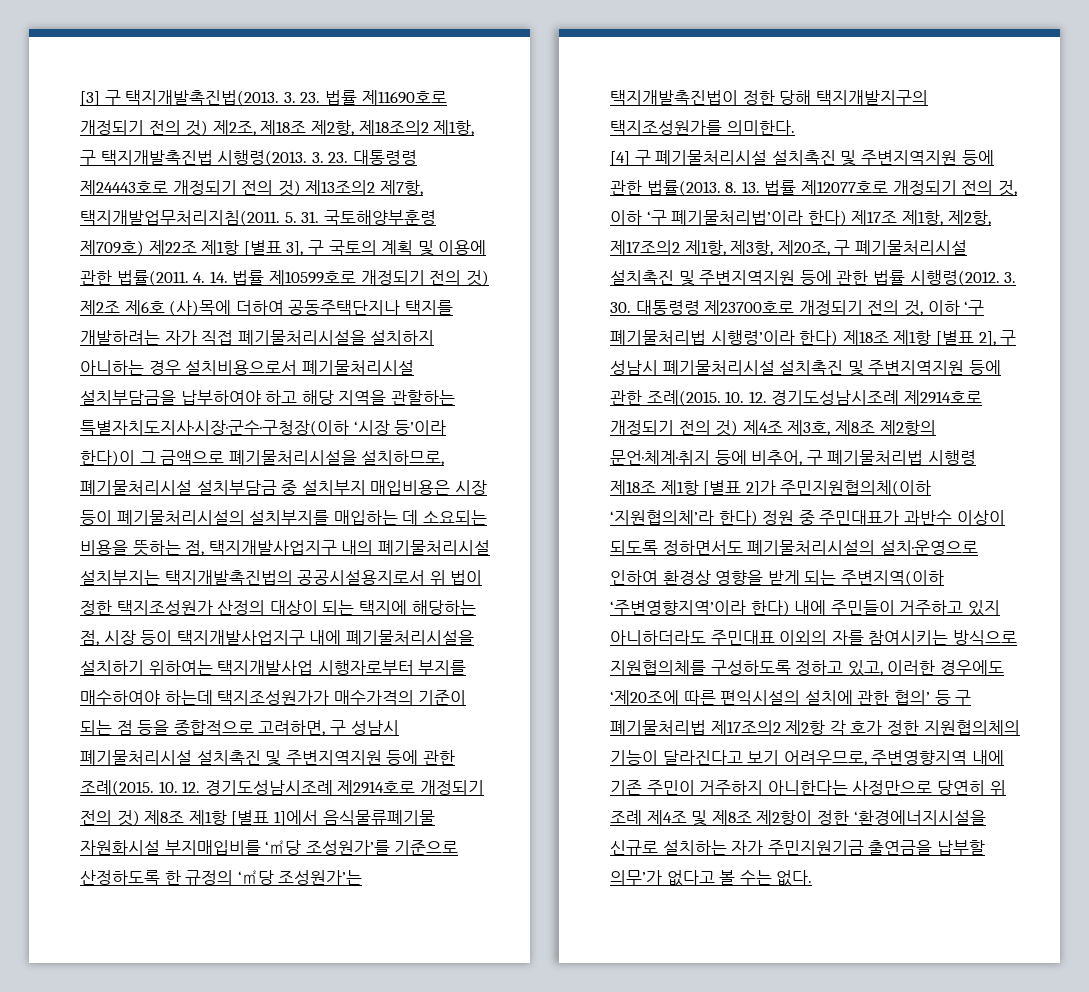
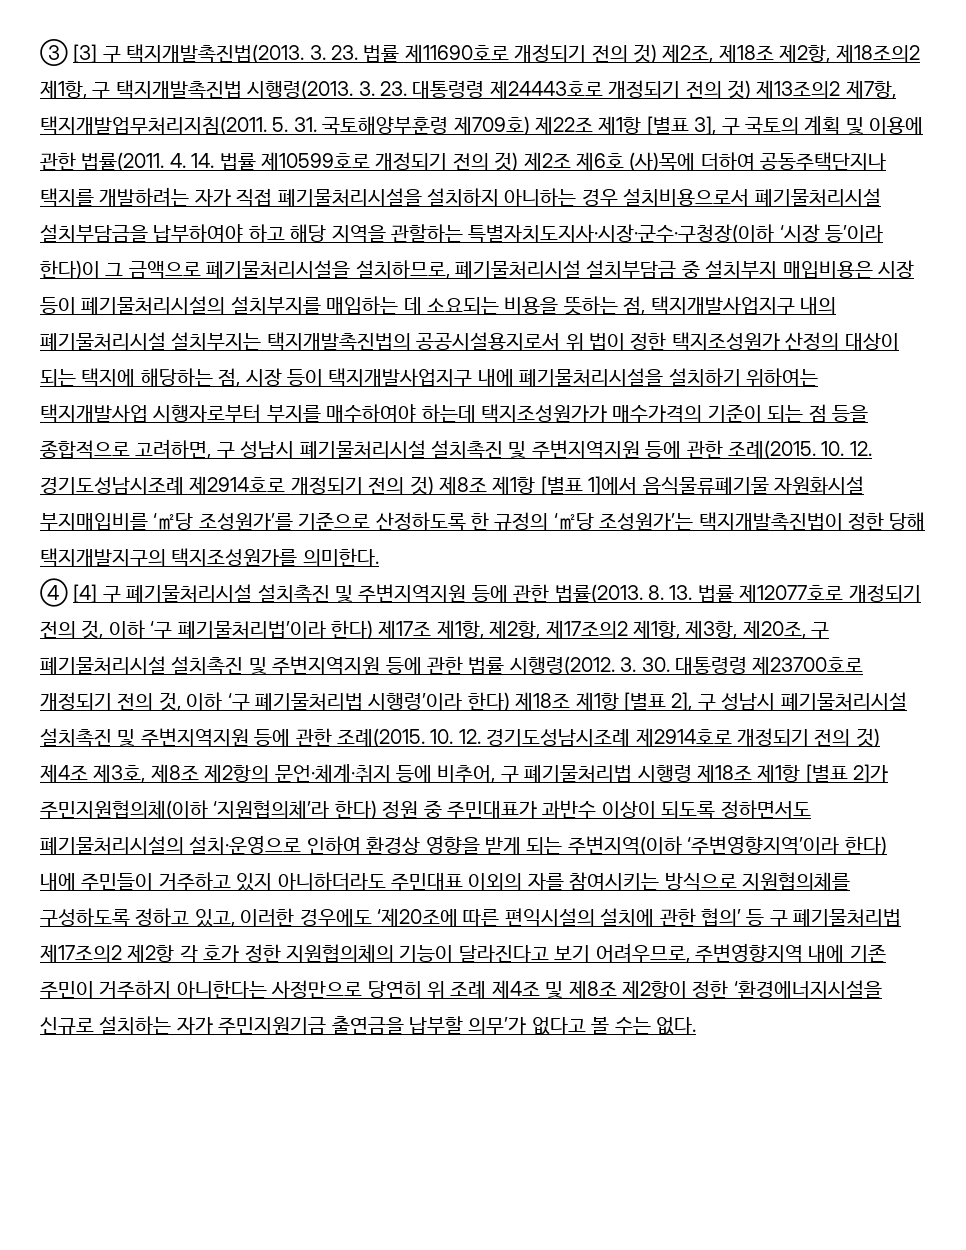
(80, 98) none -> [40,39,68,66] ③
(795, 127) none -> [40,578,68,607] ④

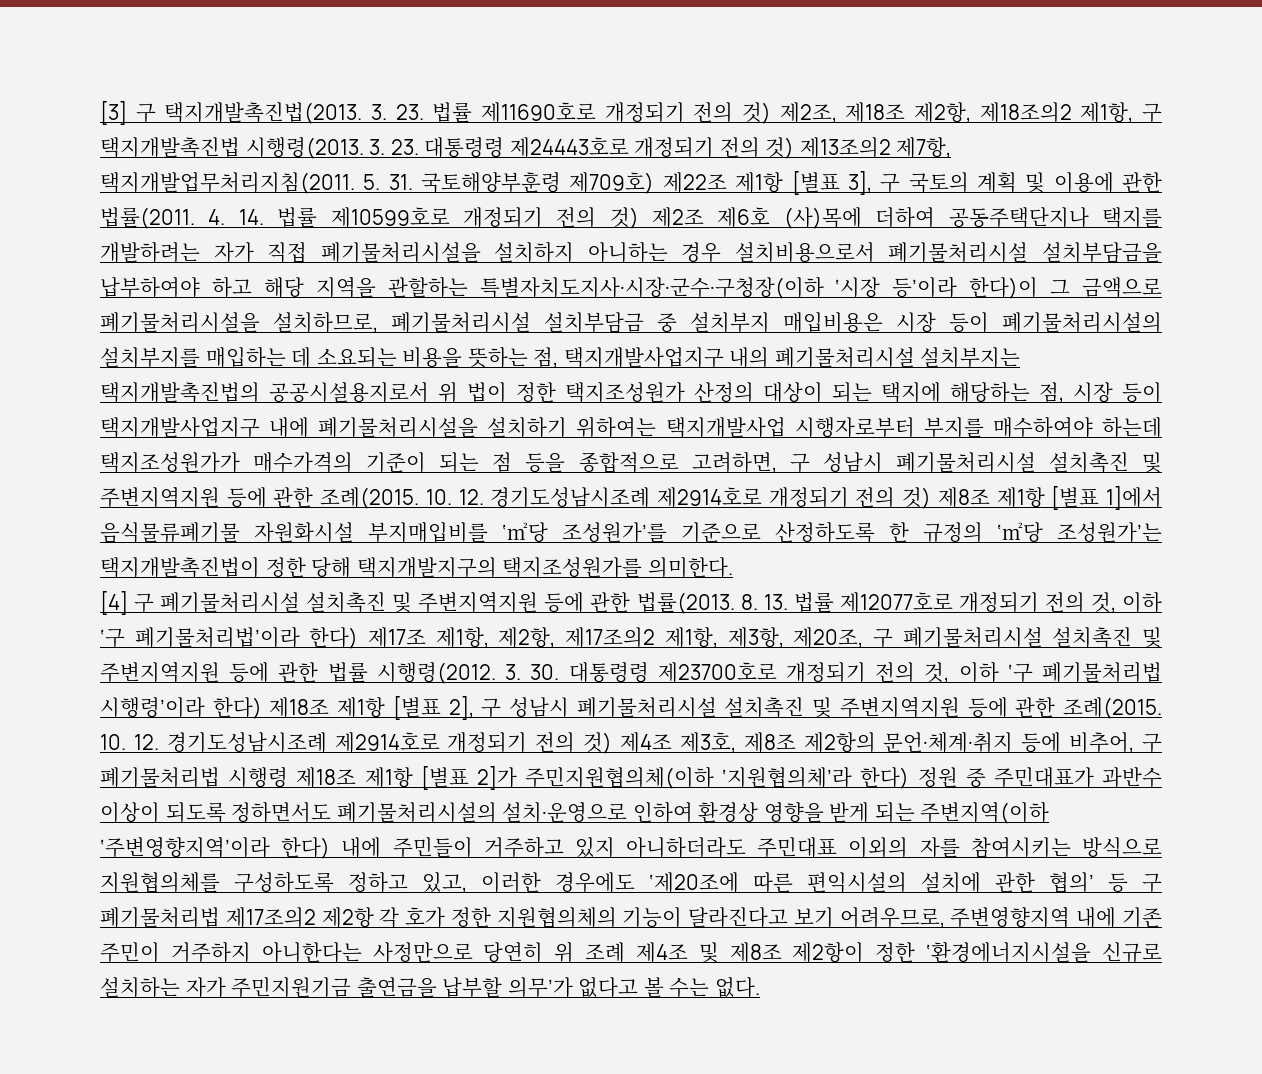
[40,39,68,66] ③ -> (100, 113) none
[40,578,68,607] ④ -> (733, 567) none

